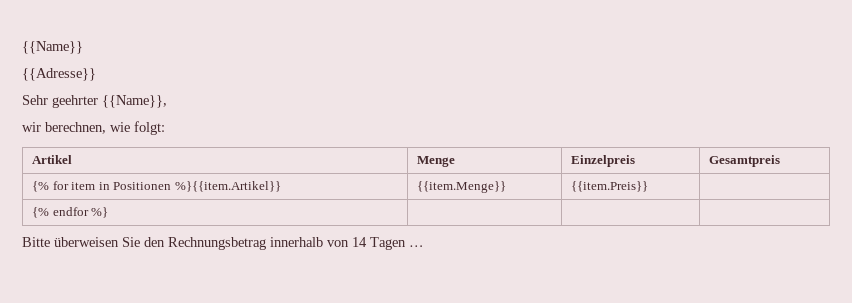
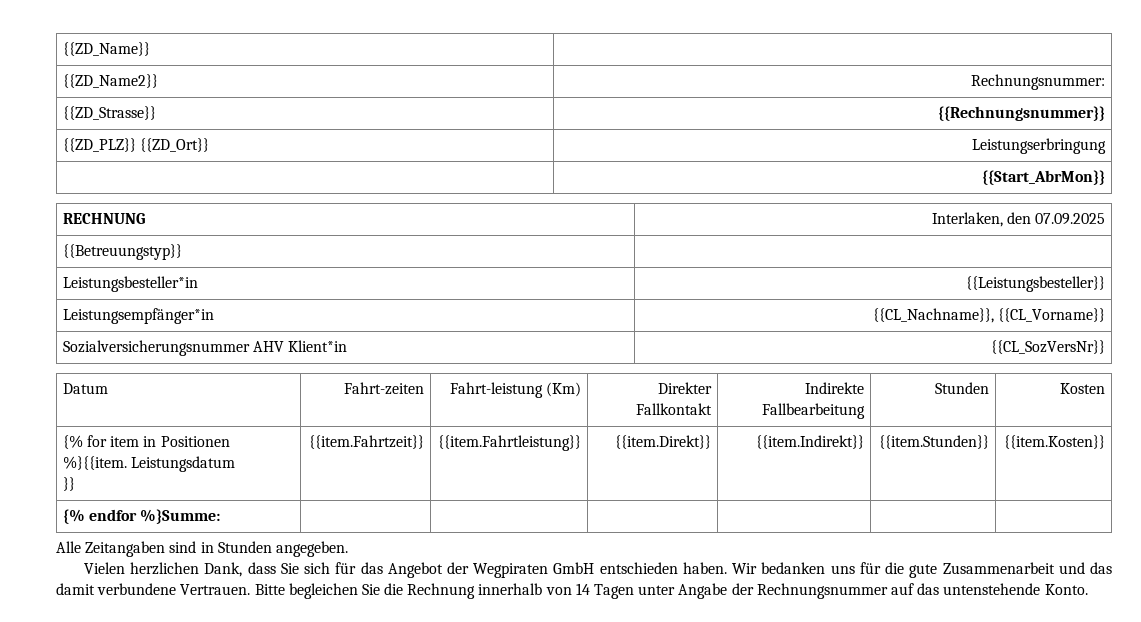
[22,41,83,54] [22,68,96,81] [22,95,167,108] [22,121,165,135] [32,155,73,164] [417,156,456,167] [571,155,636,167] [709,155,781,167] {{Name}} // {{Adresse}} // Sehr geehrter {{Name}}, // wir berechnen, wie folgt: // Artikel | Menge | Einzelpreis | Gesamtpreis -> [62,42,150,56] [62,74,158,88] [971,74,1106,90] [62,106,156,120] [938,106,1106,121] [62,138,210,152] [972,138,1107,154] [982,170,1106,185] [62,213,145,224] [931,212,1106,227] [62,244,182,260] [62,276,198,292] [966,276,1106,292] [62,308,214,324] [872,308,1106,323] [62,340,348,356] [991,340,1106,354] [62,383,108,394] [344,382,425,395] [449,382,582,398] [658,382,713,394] [636,403,713,415] [805,382,865,394] [762,403,866,419] [935,382,990,394] [1060,383,1106,394] {{ZD_Name}} | // {{ZD_Name2}} | Rechnungsnummer: // {{ZD_Strasse}} | {{Rechnungsnummer}} // {{ZD_PLZ}} {{ZD_Ort}} | Leistungserbringung // | {{Start_AbrMon}} // RECHNUNG | Interlaken, den 07.09.2025 // {{Betreuungstyp}} | // Leistungsbesteller*in | {{Leistungsbesteller}} // Leistungsempfänger*in | {{CL_Nachname}}, {{CL_Vorname}} // Sozialversicherungsnummer AHV Klient*in | {{CL_SozVersNr}} // Datum | Fahrt-zeiten | Fahrt-leistung (Km) | Direkter Fallkontakt | Indirekte Fallbearbeitung | Stunden | Kosten
[174,181,281,192] [417,181,507,193] [571,181,649,192] [32,207,109,218] [22,237,424,250] %}{{item.Artikel}} | {{item.Menge}} | {{item.Preis}} | // {% endfor %} | | | // Bitte überweisen Sie den Rechnungsbetrag innerhalb von 14 Tagen … -> [62,456,236,472] [62,477,75,491] [309,435,425,449] [438,435,582,451] [615,435,712,449] [756,435,865,449] [879,435,990,449] [1004,435,1106,449] [62,509,221,524] [56,541,348,557] [83,562,1113,578] [56,583,1088,599] %}{{item. Leistungsdatum // }} | {{item.Fahrtzeit}} | {{item.Fahrtleistung}} | {{item.Direkt}} | {{item.Indirekt}} | {{item.Stunden}} | {{item.Kosten}} // {% endfor %}Summe: | | | | | | // Alle Zeitangaben sind in Stunden angegeben. // Vielen herzlichen Dank, dass Sie sich für das Angebot der Wegpiraten GmbH entschieden haben. Wir bedanken uns für die gute Zusammenarbeit und das damit verbundene Vertrauen. Bitte begleichen Sie die Rechnung innerhalb von 14 Tagen unter Angabe der Rechnungsnummer auf das untenstehende Konto.

